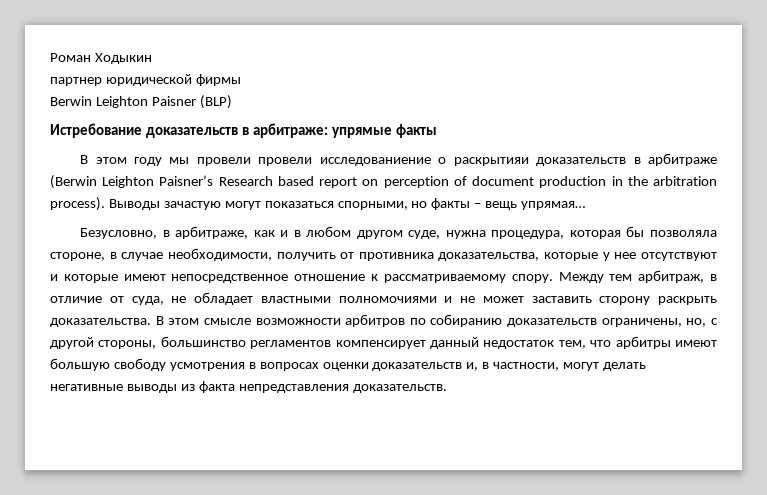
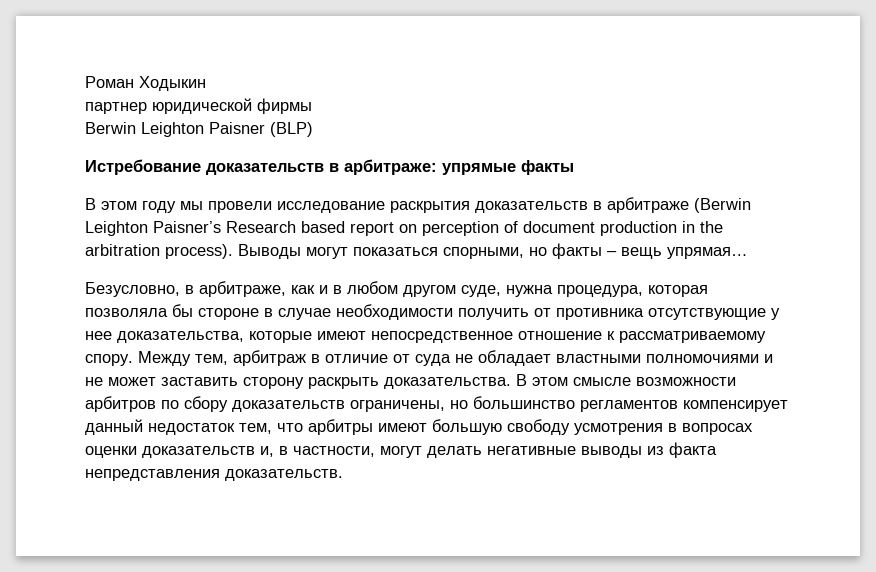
[258,157,529,166] провели исследованиение о раскрытияи -> [277,201,470,213] исследование раскрытия
[163,201,221,210] зачастую -> (301, 251) none
[626,226,717,237] [50,252,105,261] бы позволяла стороне, -> [85,304,259,320] позволяла бы стороне
[167,248,272,261] необходимости, -> [336,304,453,320] необходимости
[438,252,717,261] [50,274,58,281] доказательства, которые у нее отсутствуют и -> [648,308,780,320] [85,331,244,343] отсутствующие у нее доказательства,
[609,270,705,283] тем арбитраж, -> [195,350,306,366] тем, арбитраж
[131,296,164,305] суда, -> [415,354,451,366] суда
[430,314,503,327] собиранию -> [184,396,228,412] сбору
[686,318,718,327] [50,337,157,349] но, с другой стороны, -> [450,400,468,409] но

